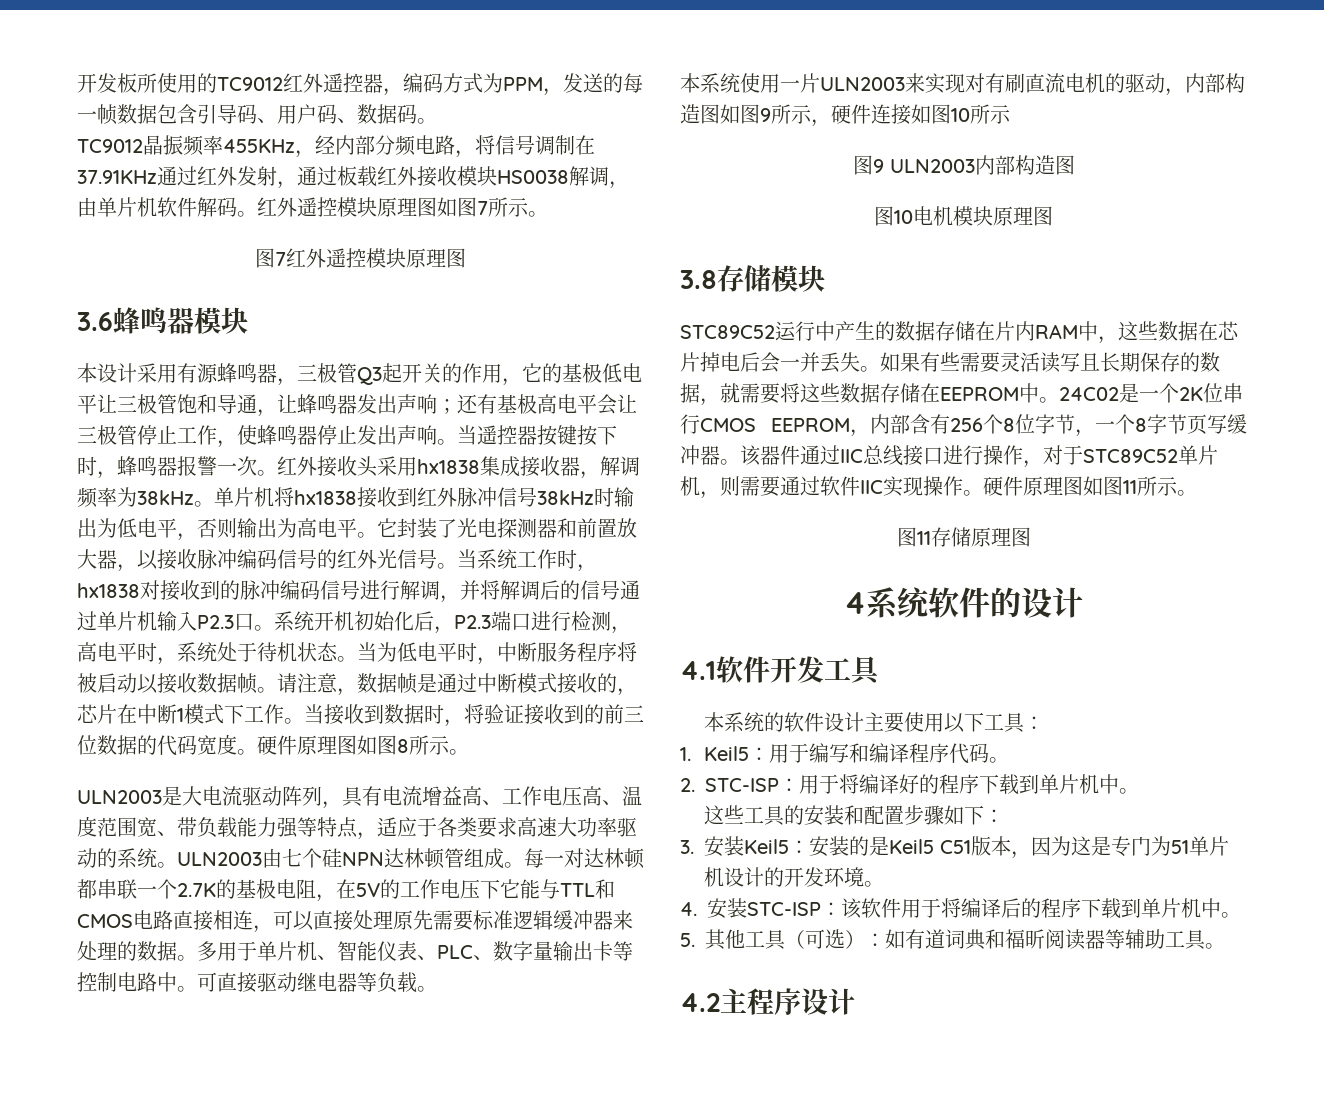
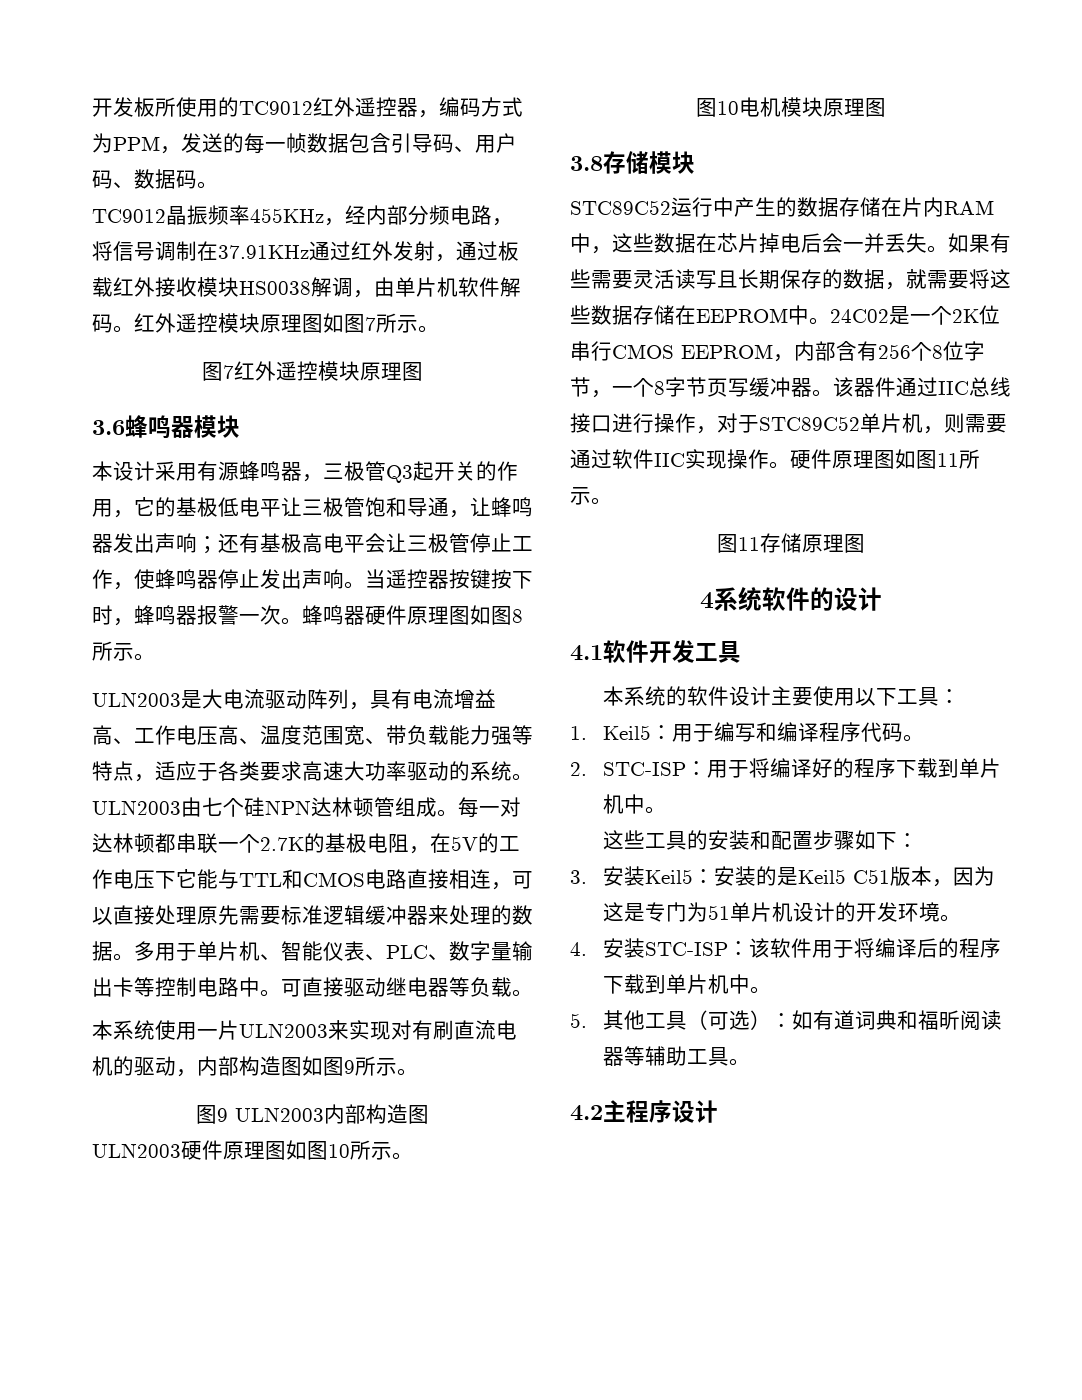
[277,456,640,479] [77,487,634,508] [77,518,637,541] [77,549,597,572] [77,580,640,603] [77,611,631,634] [77,642,637,665] [77,673,637,696] [76,704,644,727] [77,734,257,756] 红外接收头采用hx1838集成接收器，解调频率为38kHz。单片机将hx1838接收到红外脉冲信号38kHz时输出为低电平，否则输出为高电平。它封装了光电探测器和前置放大器，以接收脉冲编码信号的红外光信号。当系统工作时，hx1838对接收到的脉冲编码信号进行解调，并将解调后的信号通过单片机输入P2.3口。系统开机初始化后，P2.3端口进行检测，高电平时，系统处于待机状态。当为低电平时，中断服务程序将被启动以接收数据帧。请注意，数据帧是通过中断模式接收的，芯片在中断1模式下工作。当接收到数据时，将验证接收到的前三位数据的代码宽度。 -> [302,605,365,625] 蜂鸣器
[811,104,1011,127] ，硬件连接如图10所示 -> [397,1068,418,1076] 。
(1075, 165) none -> [92,1140,413,1160] // ULN2003硬件原理图如图10所示。

